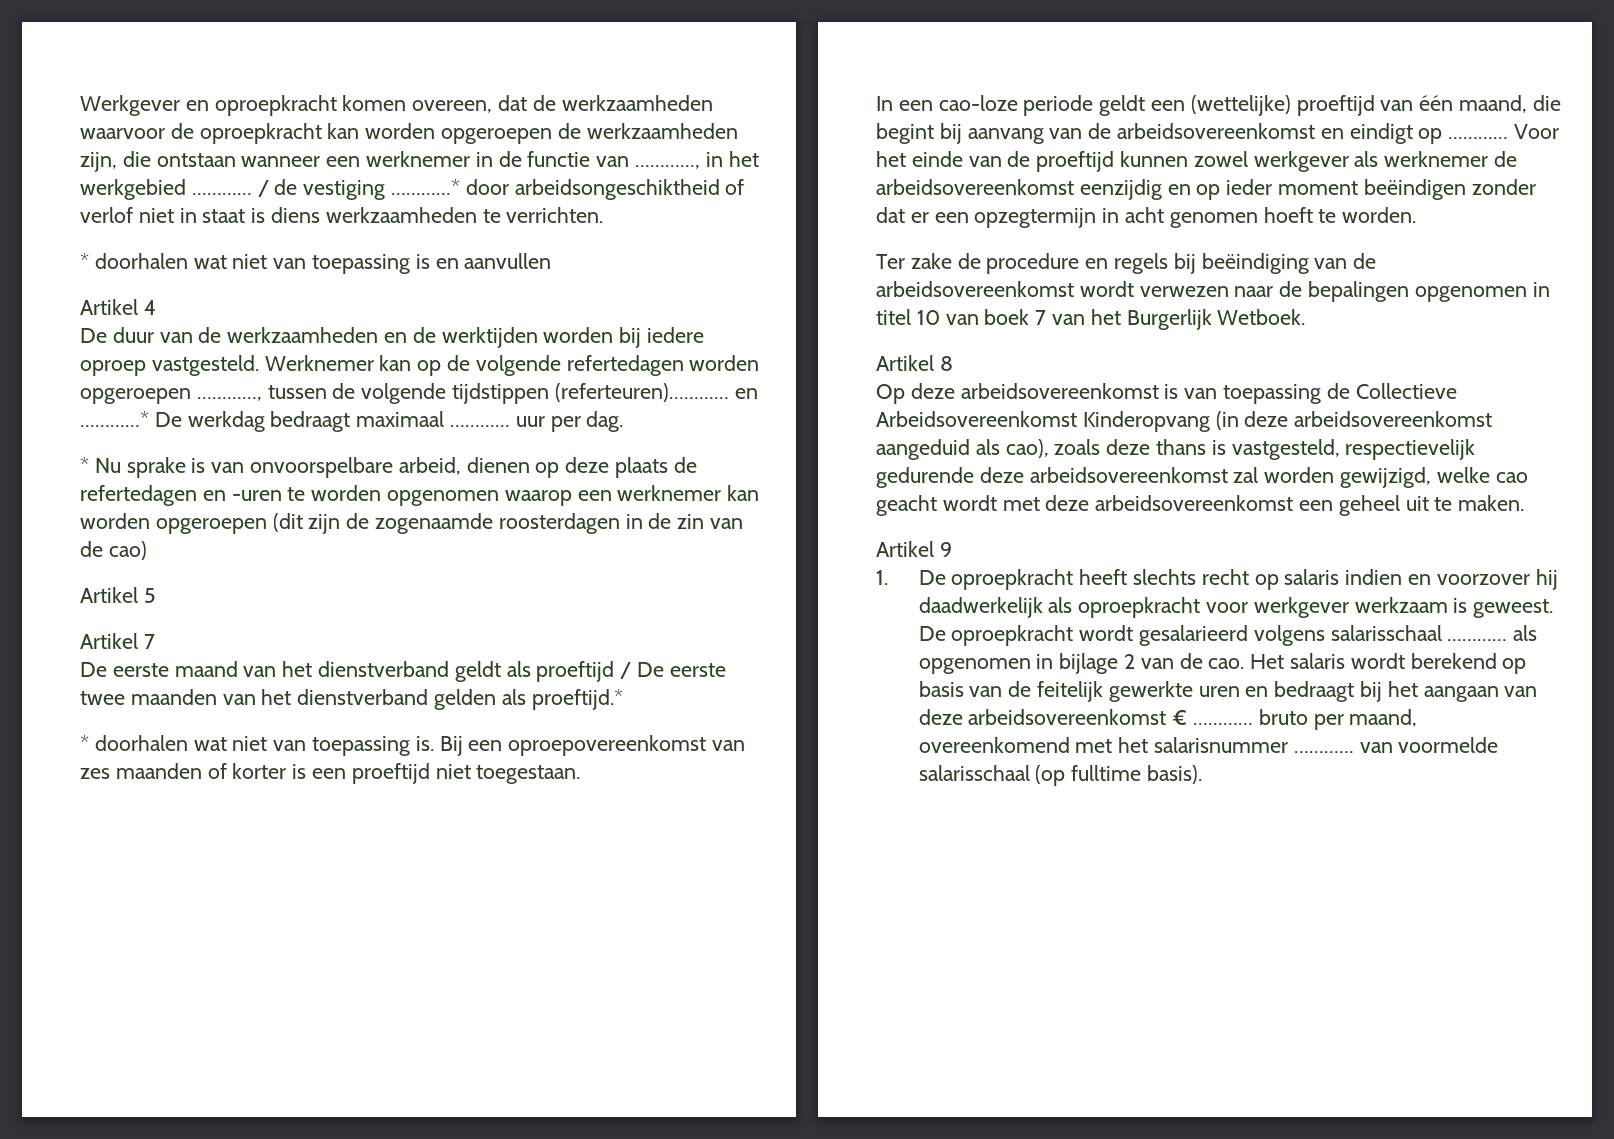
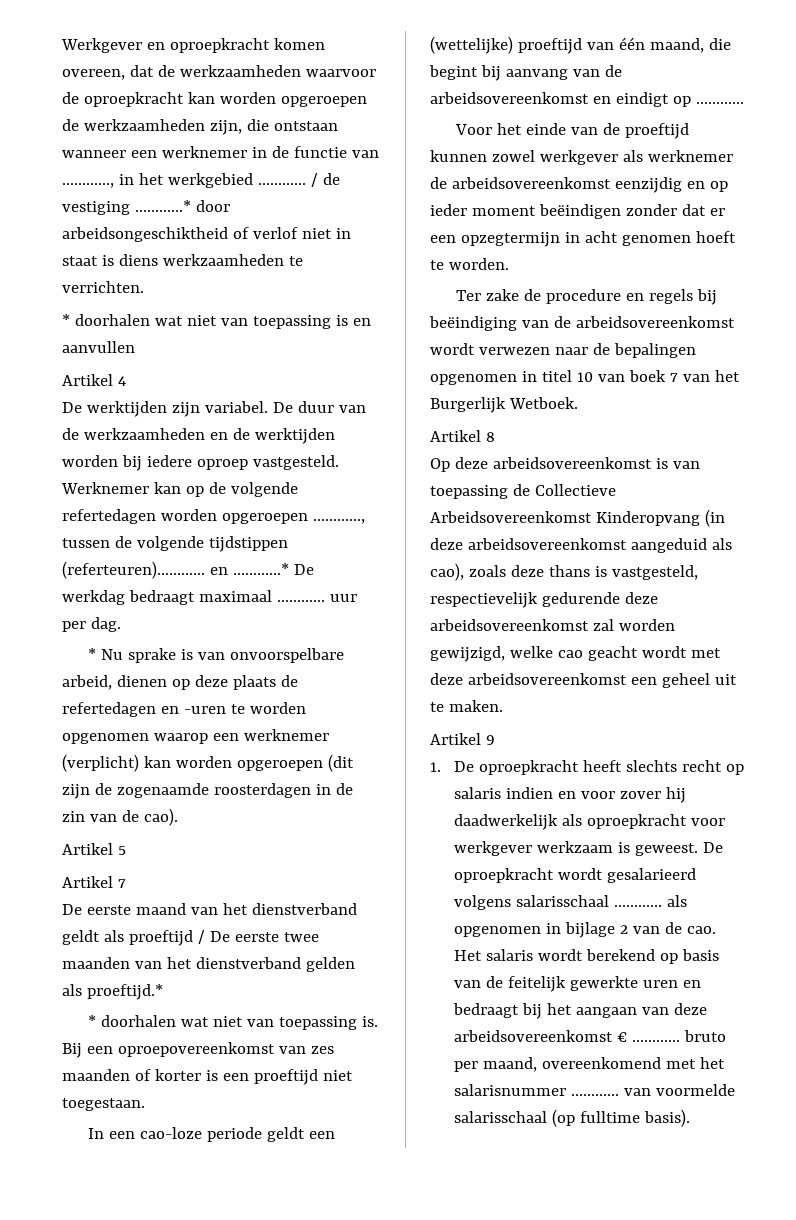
(107, 335) none -> [86,401,293,417] werktijden zijn variabel. De
(722, 493) none -> [62,754,139,772] (verplicht)
[108,541,147,560] cao) -> [143,808,178,826] cao).
(1509, 138) none -> (744, 103) //
[1436,574,1530,585] voorzover -> [580,791,661,799] voor zover

